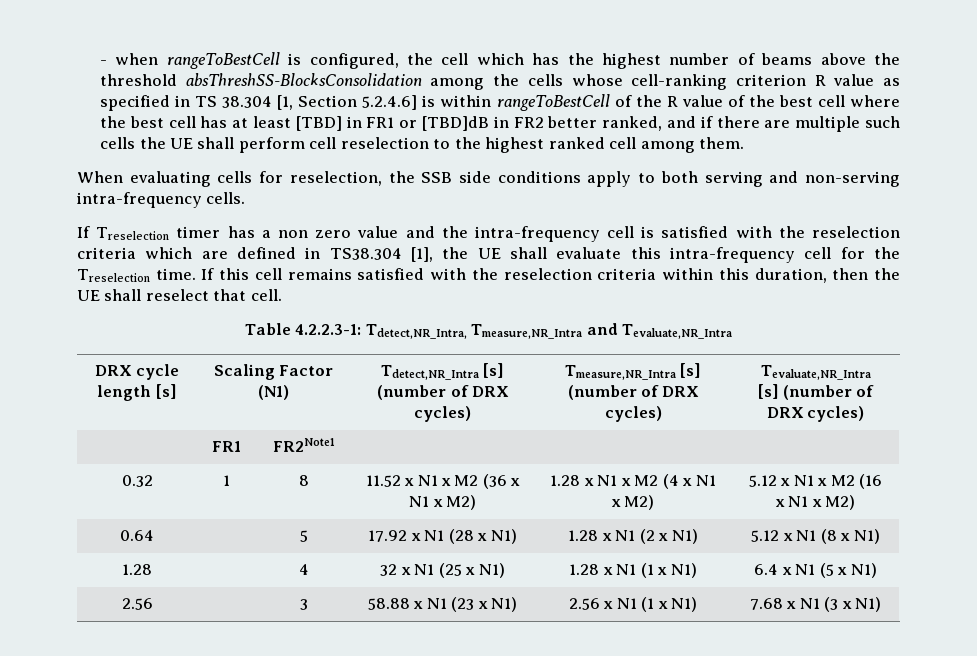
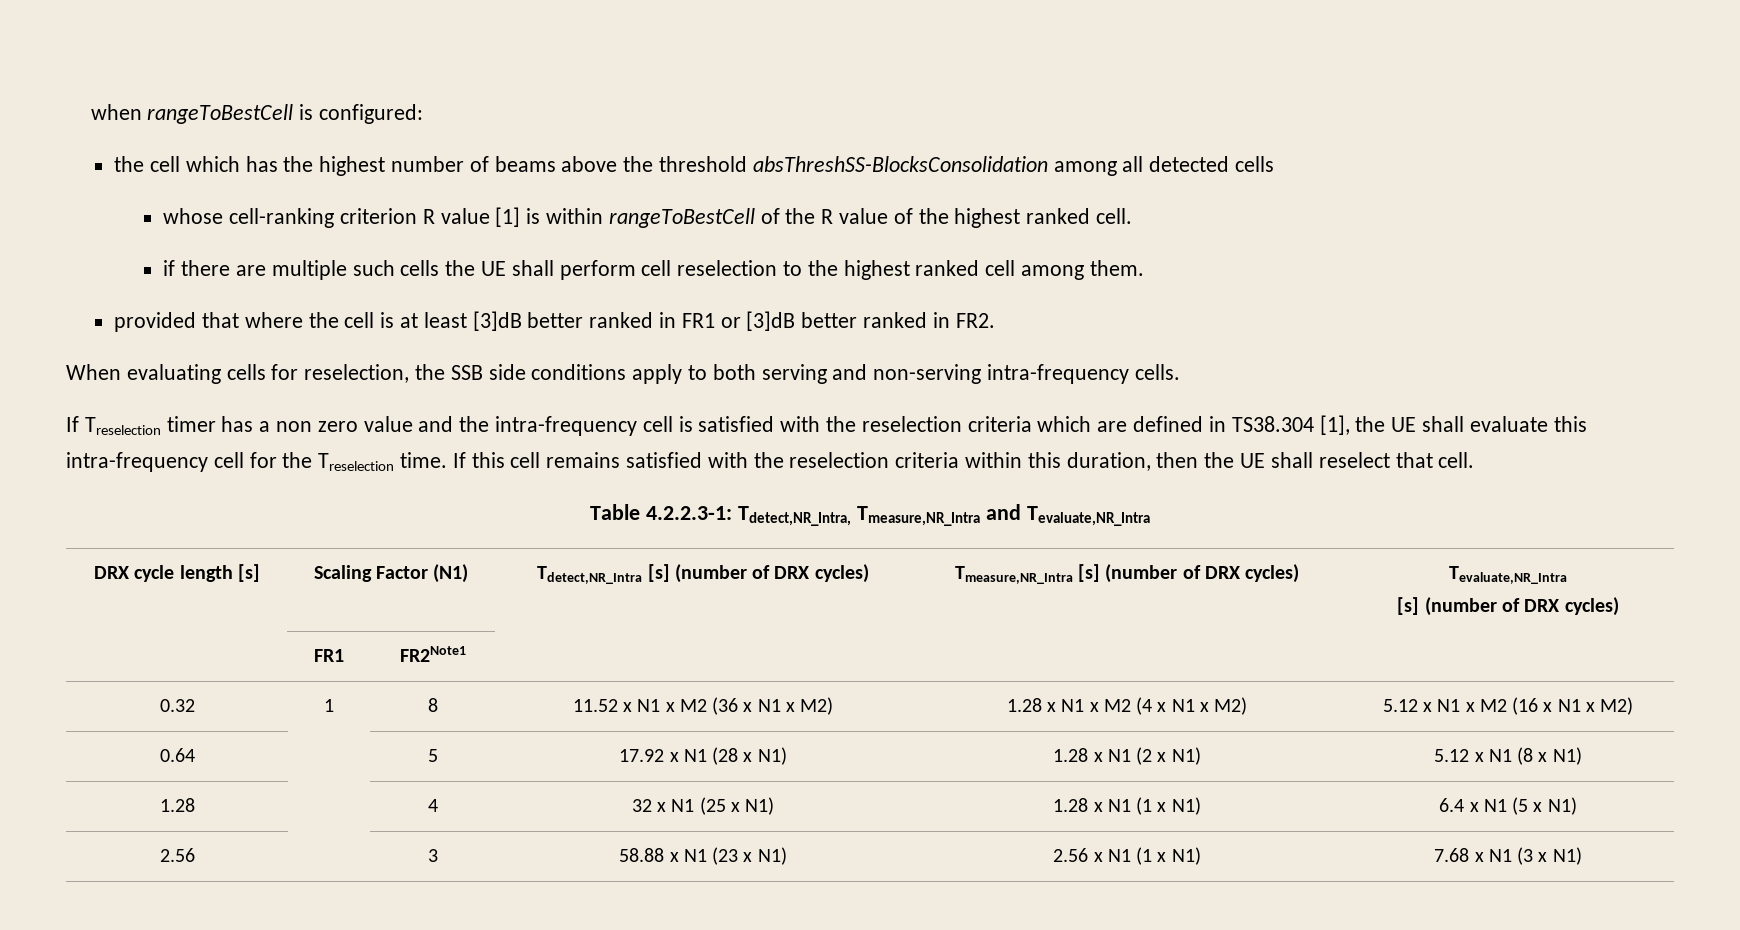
[100,60,108,65] - -> (90, 112) none
[309,53,399,69] configured, -> [318,104,423,124] configured: //
[493,74,563,86] the cells -> [1122,156,1275,172] all detected cells //
[883,78,900,86] [100,95,418,111] as specified in TS 38.304 [1, Section 5.2.4.6] -> [495,207,521,227] [1]
[778,95,901,107] [100,116,697,131] best cell where the best cell has at least [TBD] in FR1 or [TBD]dB in FR2 better ranked, and -> [954,208,1133,228] highest ranked cell. //
(744, 143) none -> [114,311,995,332] // provided that where the cell is at least [3]dB better ranked in FR1 or [3]dB better ranked in FR2.

